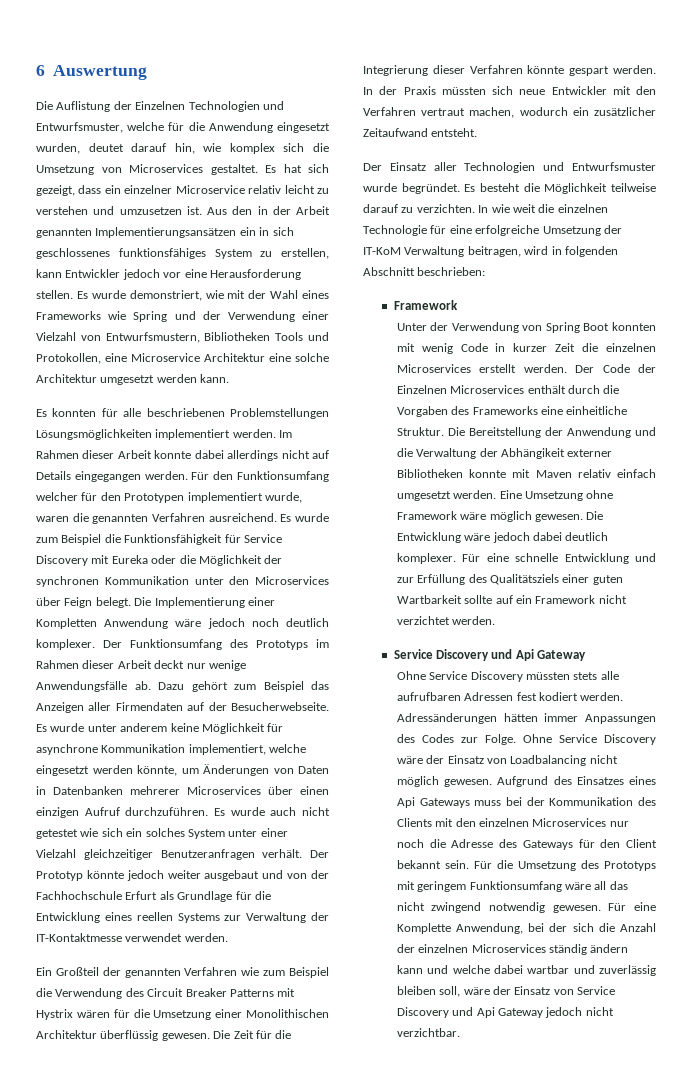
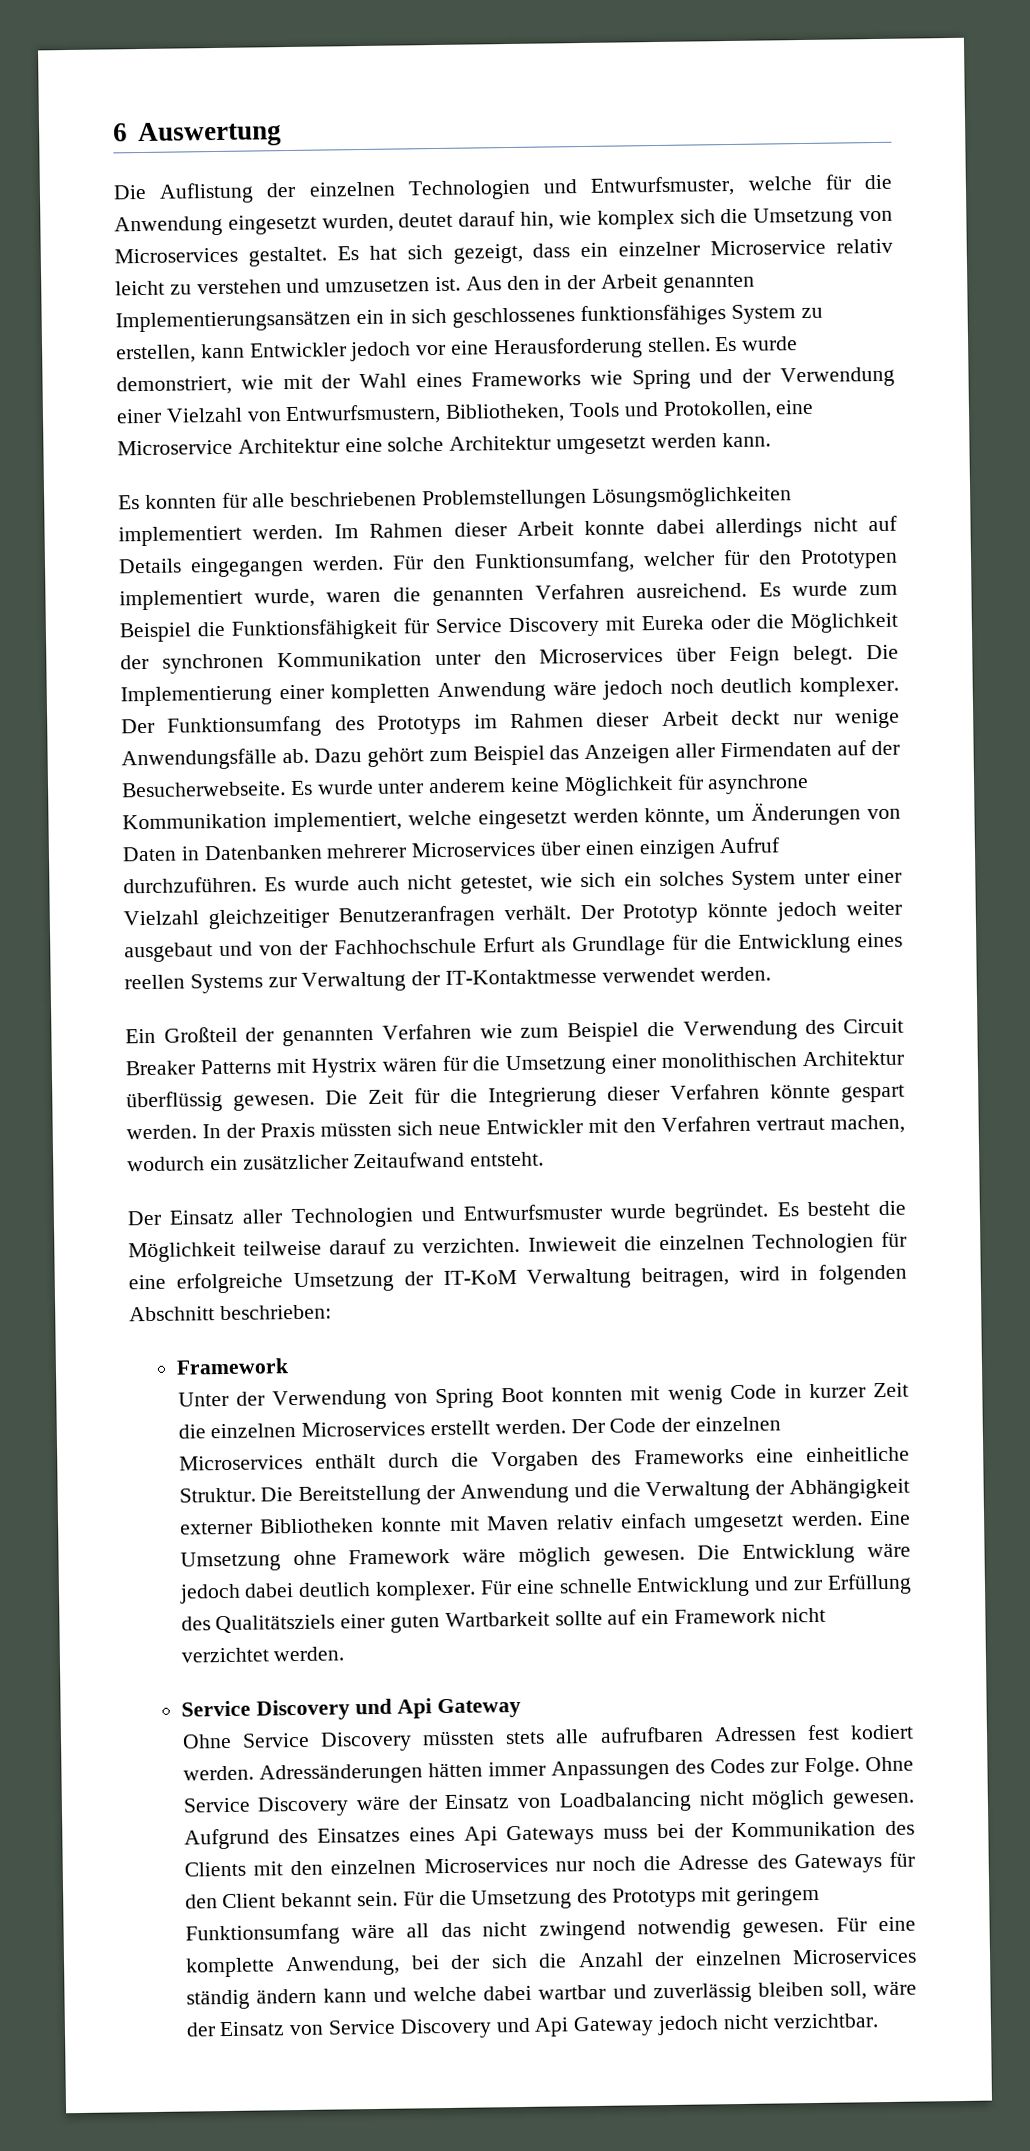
[135,101,186,110] Einzelnen -> [308,181,396,197] einzelnen
[204,332,271,341] Bibliotheken -> [445,403,566,423] Bibliotheken,
[237,471,329,482] Funktionsumfang -> [474,551,635,574] Funktionsumfang,
[36,618,97,629] Kompletten -> [330,683,431,704] kompletten
[36,829,78,839] getestet -> [459,875,533,894] getestet,
[246,1009,329,1018] Monolithischen -> [661,1052,798,1068] monolithischen
[478,204,608,213] [363,225,427,236] In wie weit die einzelnen Technologie -> [527,1233,874,1254] Inwieweit die einzelnen Technologien
[396,385,447,394] Einzelnen -> [695,1416,782,1432] einzelnen
[500,448,565,459] Abhängikeit -> [789,1478,910,1500] Abhängigkeit
[396,923,451,934] Komplette -> [184,1957,275,1978] komplette

